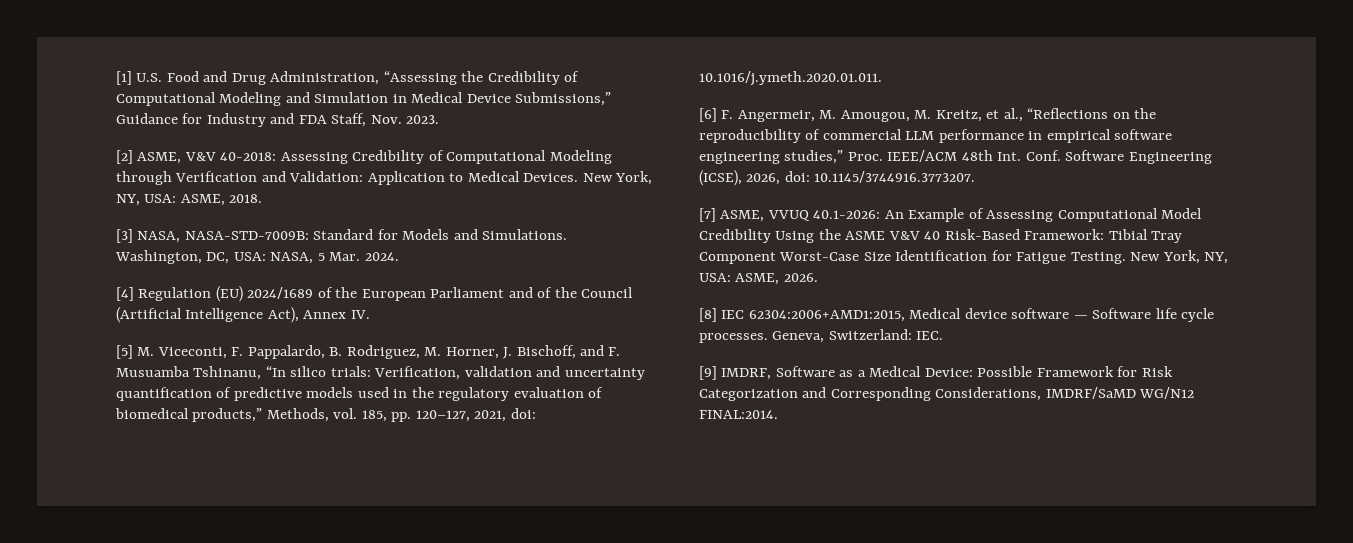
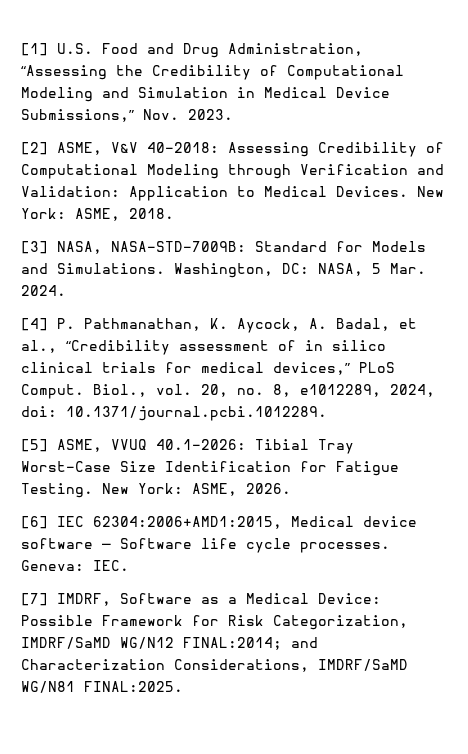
[116,113,367,127] Guidance for Industry and FDA Staff, -> (134, 115) none
[615,171,653,185] [116,194,177,206] York, NY, USA: -> [21,208,66,219] York:
[206,252,266,264] DC, USA: -> [282,263,309,274] DC:
[138,286,634,302] [116,307,370,323] [116,345,621,359] [116,366,645,380] [116,387,604,401] [115,408,536,422] [699,71,882,86] [699,108,1157,122] [699,129,1173,143] [699,150,1212,164] [699,170,976,186] [699,208,1203,222] [699,229,1105,243] Regulation (EU) 2024/1689 of the European Parliament and of the Council (Artificial Intelligence Act), Annex IV. // [5] M. Viceconti, F. Pappalardo, B. Rodriguez, M. Horner, J. Bischoff, and F. Musuamba Tshinanu, “In silico trials: Verification, validation and uncertainty quantification of predictive models used in the regulatory evaluation of biomedical products,” Methods, vol. 185, pp. 120–127, 2021, doi: 10.1016/j.ymeth.2020.01.011. // [6] F. Angermeir, M. Amougou, M. Kreitz, et al., “Reflections on the reproducibility of commercial LLM performance in empirical software engineering studies,” Proc. IEEE/ACM 48th Int. Conf. Software Engineering (ICSE), 2026, doi: 10.1145/3744916.3773207. // [7] ASME, VVUQ 40.1-2026: An Example of Assessing Computational Model Credibility Using the ASME V&V 40 Risk-Based Framework: -> [57,318,417,333] [21,340,386,355] [21,362,395,375] [21,384,435,399] [21,406,327,421] [21,439,246,452] P. Pathmanathan, K. Aycock, A. Badal, et al., “Credibility assessment of in silico clinical trials for medical devices,” PLoS Comput. Biol., vol. 20, no. 8, e1012289, 2024, doi: 10.1371/journal.pcbi.1012289. // [5] ASME, VVUQ 40.1-2026:
[699,252,776,264] Component -> (354, 446) none
[1162,250,1229,264] [699,273,731,282] York, NY, USA: -> [138,483,183,494] York:
[699,308,717,322] [8] -> [21,516,48,529] [6]
[772,329,912,343] Geneva, Switzerland: -> [21,560,84,571] Geneva:
[699,366,717,380] [9] -> [21,593,48,606] [7]
[699,387,1195,401] [699,410,778,419] Categorization and Corresponding Considerations, IMDRF/SaMD WG/N12 FINAL:2014. -> [273,615,408,630] [21,637,318,650] [21,659,408,672] [21,681,183,693] Categorization, IMDRF/SaMD WG/N12 FINAL:2014; and Characterization Considerations, IMDRF/SaMD WG/N81 FINAL:2025.

